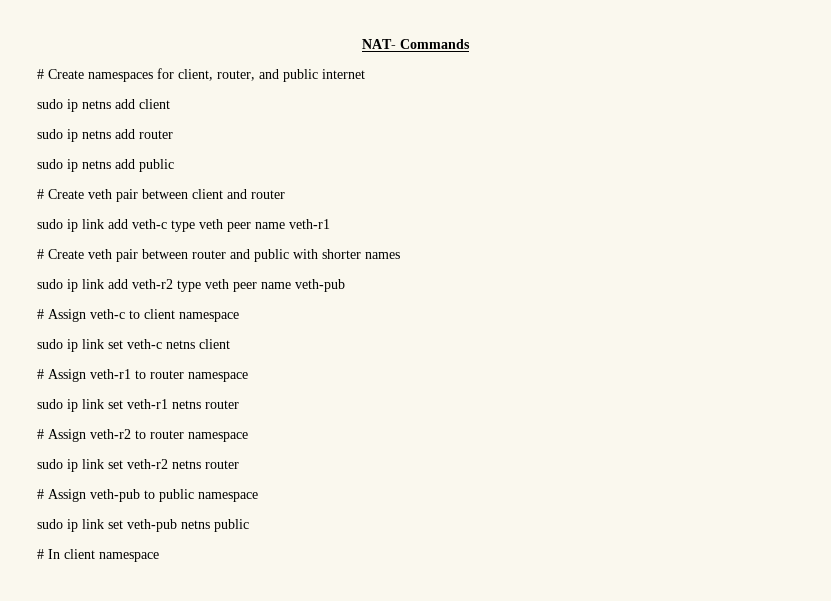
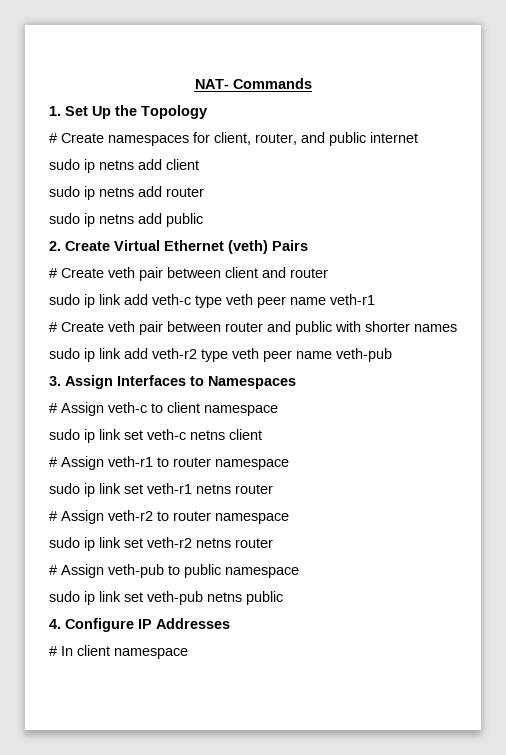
(470, 44) none -> [49,105,207,119] // 1. Set Up the Topology
(174, 165) none -> [49,240,308,254] // 2. Create Virtual Ethernet (veth) Pairs
(345, 285) none -> [49,375,296,389] // 3. Assign Interfaces to Namespaces
(249, 525) none -> [49,618,230,632] // 4. Configure IP Addresses

